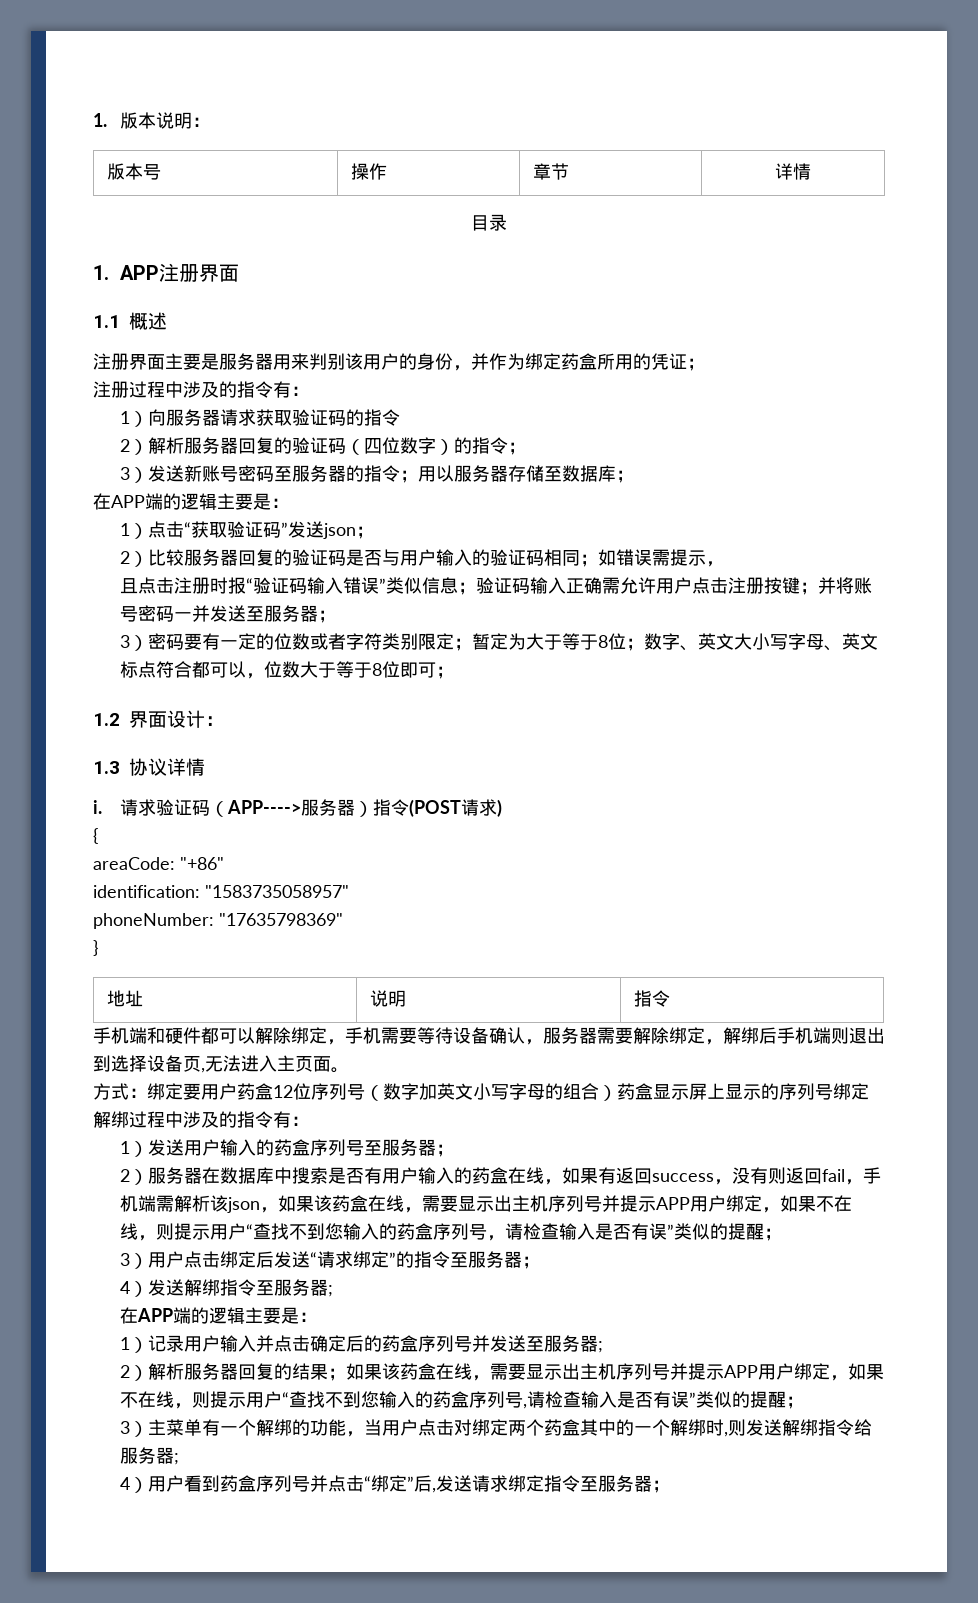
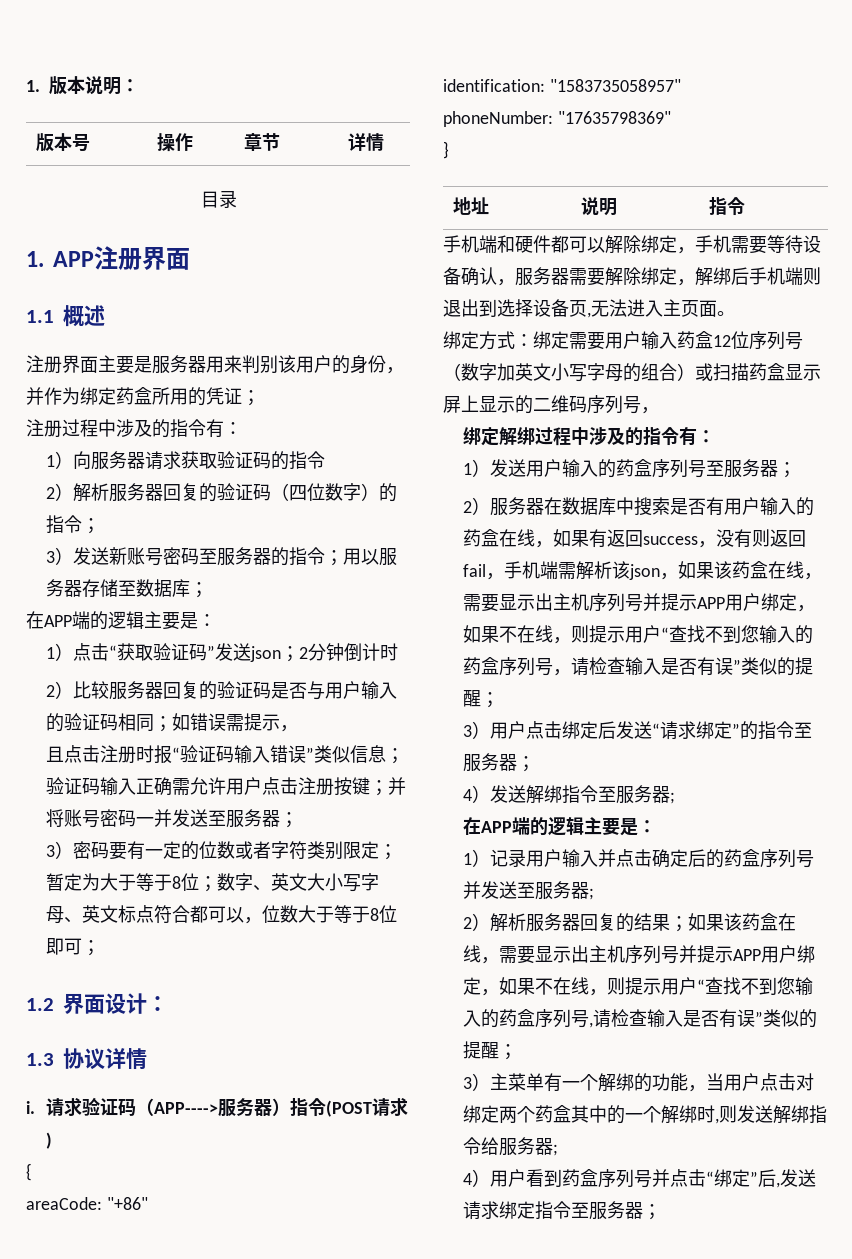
(375, 532) none -> [298,643,398,661] 2分钟倒计时
(349, 1070) none -> [443,331,479,349] 绑定
[183,1083,237,1100] 要用户 -> [569,331,677,350] 需要用户输入
(617, 1093) none -> [695,363,749,381] 或扫描
[779,1083,833,1100] 序列号 -> [533,395,659,414] 二维码序列号， //

